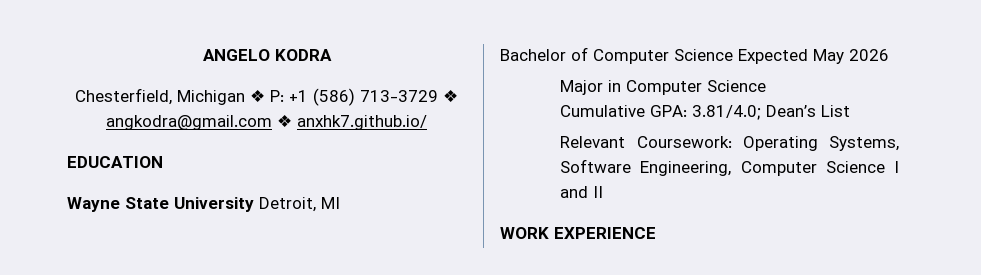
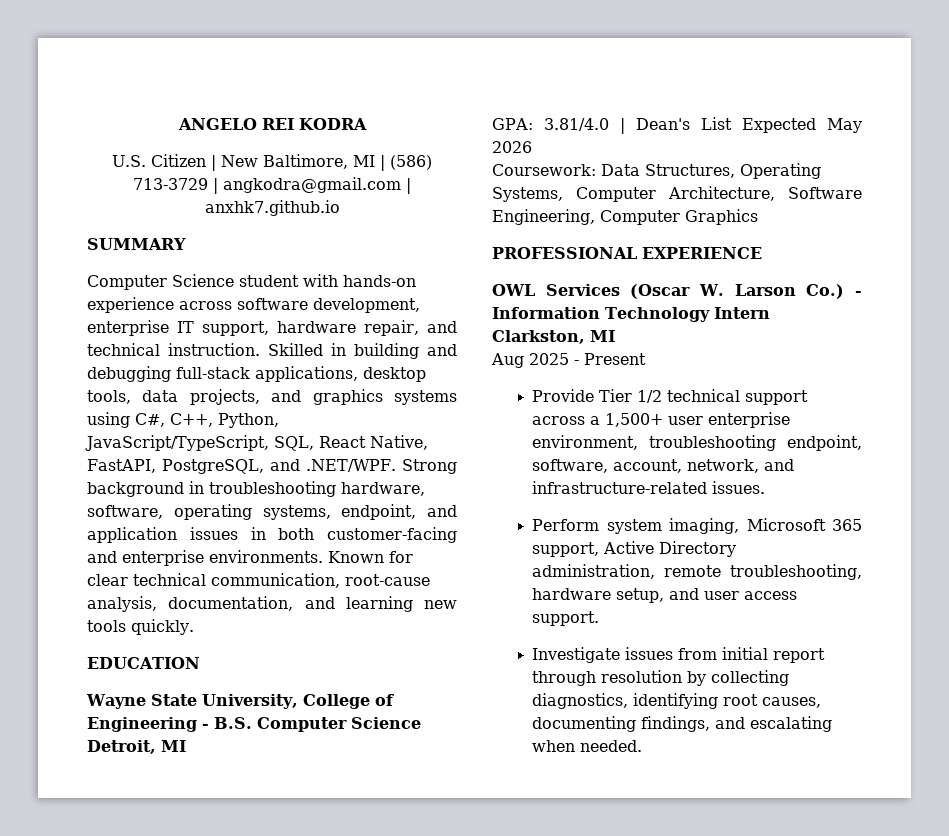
(270, 55) none -> [261,118,294,130] REI
[75,88,458,106] [106,115,427,130] [67,156,163,168] [67,197,340,212] [500,47,889,64] [560,80,767,95] [560,105,851,120] [560,136,899,151] [560,159,899,176] [560,186,604,198] [500,227,656,239] Chesterfield, Michigan ❖ P: +1 (586) 713-3729 ❖ angkodra@gmail.com ❖ anxhk7.github.io/ // EDUCATION // Wayne State University Detroit, MI // Bachelor of Computer Science Expected May 2026 // Major in Computer Science // Cumulative GPA: 3.81/4.0; Dean’s List // Relevant Coursework: Operating Systems, Software Engineering, Computer Science I and II // WORK EXPERIENCE -> [112,154,432,171] [133,177,411,194] [204,200,340,216] [87,238,186,250] [87,274,416,290] [87,297,420,313] [87,320,457,336] [87,343,457,359] [87,366,426,382] [87,389,457,405] [87,412,279,428] [85,435,428,451] [87,459,457,474] [87,481,425,497] [87,504,457,520] [87,527,457,543] [87,550,413,566] [87,573,430,588] [87,596,457,612] [87,619,194,635] [87,657,200,669] [86,694,394,709] [87,717,421,732] [87,740,186,754] [492,117,862,134] [492,141,532,153] [492,163,821,179] [492,186,862,202] [492,209,758,225] [492,247,762,259] [492,284,862,299] [492,307,770,322] [492,330,615,344] [491,353,646,368] [532,389,809,405] [532,412,791,428] [532,435,862,451] [532,459,795,473] [532,481,766,494] [532,518,862,534] [532,541,737,557] [532,564,862,580] [532,588,798,603] [532,611,600,626] [532,647,826,663] [532,670,790,686] [532,693,822,709] [532,716,833,732] [532,740,643,752] U.S. Citizen | New Baltimore, MI | (586) 713-3729 | angkodra@gmail.com | anxhk7.github.io // SUMMARY // Computer Science student with hands-on experience across software development, enterprise IT support, hardware repair, and technical instruction. Skilled in building and debugging full-stack applications, desktop tools, data projects, and graphics systems using C#, C++, Python, JavaScript/TypeScript, SQL, React Native, FastAPI, PostgreSQL, and .NET/WPF. Strong background in troubleshooting hardware, software, operating systems, endpoint, and application issues in both customer-facing and enterprise environments. Known for clear technical communication, root-cause analysis, documentation, and learning new tools quickly. // EDUCATION // Wayne State University, College of Engineering - B.S. Computer Science Detroit, MI // GPA: 3.81/4.0 | Dean's List Expected May 2026 // Coursework: Data Structures, Operating Systems, Computer Architecture, Software Engineering, Computer Graphics // PROFESSIONAL EXPERIENCE // OWL Services (Oscar W. Larson Co.) - Information Technology Intern Clarkston, MI // Aug 2025 - Present // Provide Tier 1/2 technical support across a 1,500+ user enterprise environment, troubleshooting endpoint, software, account, network, and infrastructure-related issues. // Perform system imaging, Microsoft 365 support, Active Directory administration, remote troubleshooting, hardware setup, and user access support. // Investigate issues from initial report through resolution by collecting diagnostics, identifying root causes, documenting findings, and escalating when needed.

